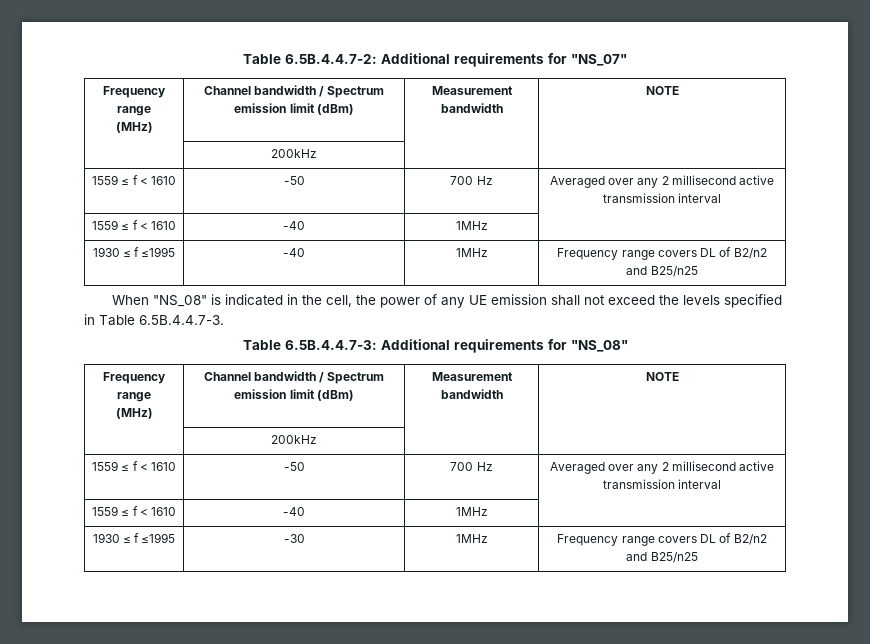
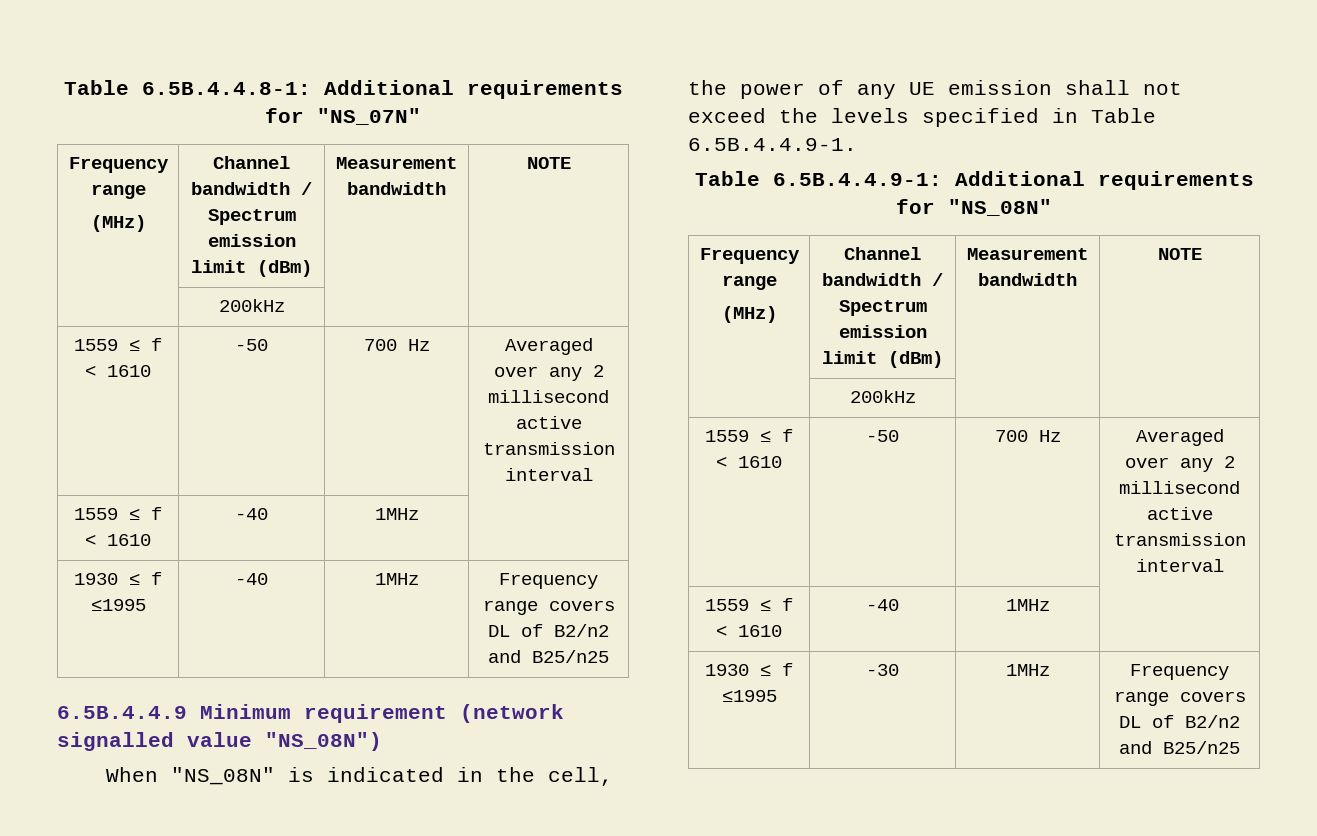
[243,53,627,67] Table 6.5B.4.4.7-2: Additional requirements for "NS_07" -> [63,80,623,99] [265,108,421,125] Table 6.5B.4.4.8-1: Additional requirements for "NS_07N"
(698, 271) none -> [57,704,564,723] [57,732,382,751] // 6.5B.4.4.9 Minimum requirement (network signalled value "NS_08N")
[153,295,208,307] "NS_08" -> [171,767,276,785] "NS_08N"
[139,315,224,325] [242,339,628,353] 6.5B.4.4.7-3. // Table 6.5B.4.4.7-3: Additional requirements for "NS_08" -> [688,138,857,151] [694,171,1254,190] [896,199,1052,216] 6.5B.4.4.9-1. // Table 6.5B.4.4.9-1: Additional requirements for "NS_08N"

